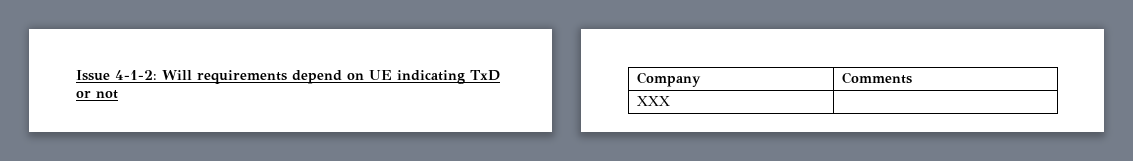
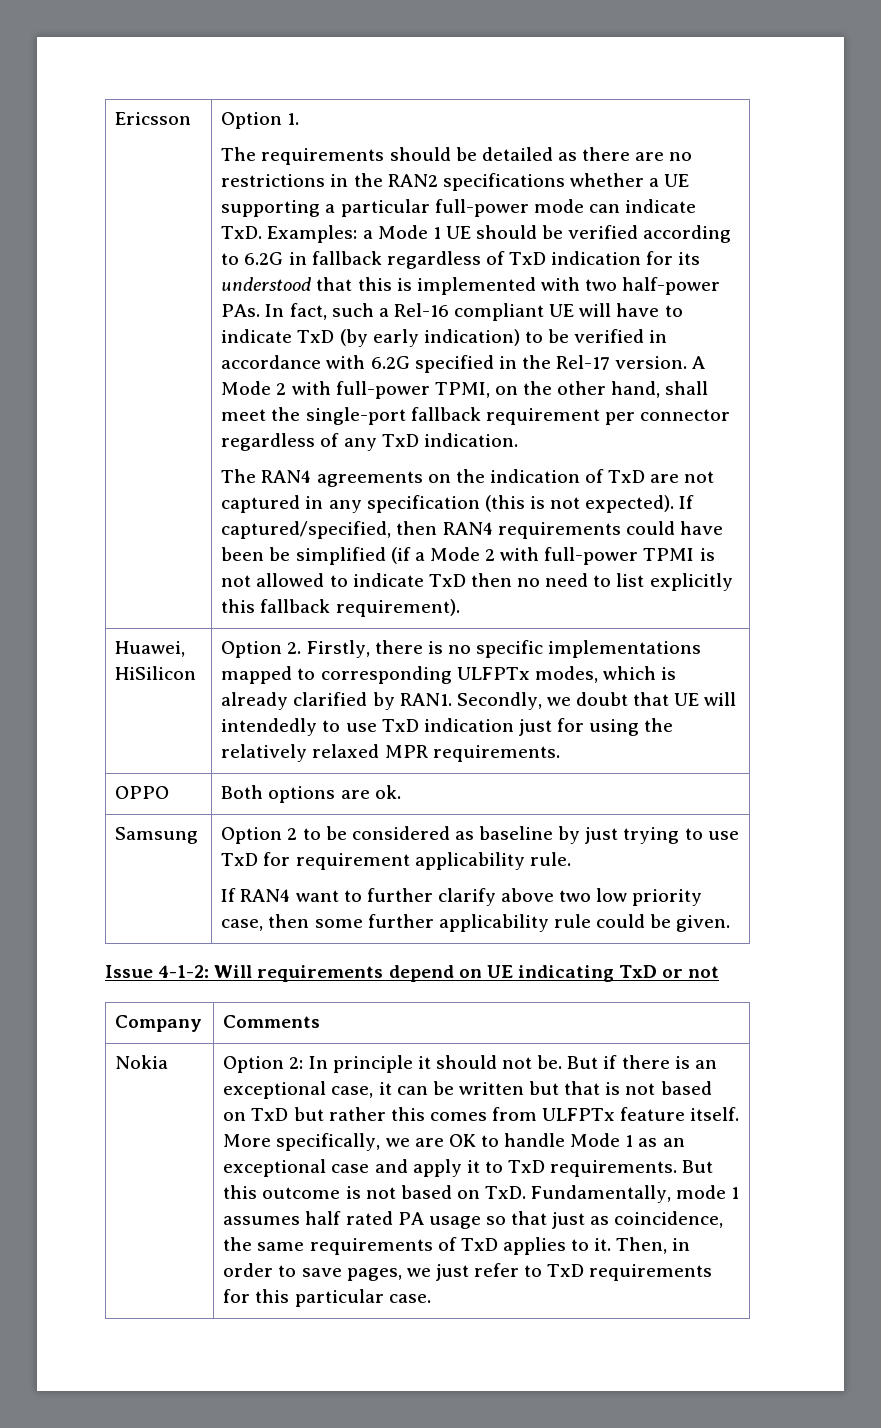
(76, 75) none -> [115,112,192,125] [221,112,300,129] [221,147,693,165] [221,173,690,191] [221,199,697,217] [221,225,732,243] [221,251,701,269] [221,277,721,295] [221,303,683,321] [221,329,668,347] [221,355,706,373] [221,381,709,399] [221,407,731,425] [221,433,518,451] [221,469,715,487] [221,495,695,513] [221,521,723,539] [221,547,715,565] [221,573,733,591] [221,599,460,617] [115,641,186,657] [115,666,197,680] [221,640,702,658] [221,666,677,684] [221,692,737,710] [221,718,674,736] [221,744,560,762] [115,786,170,799] [221,785,401,803] [115,827,199,844] [221,826,739,844] [221,852,571,870] [221,888,703,906] [221,914,731,932] Ericsson | Option 1. // The requirements should be detailed as there are no restrictions in the RAN2 specifications whether a UE supporting a particular full-power mode can indicate TxD. Examples: a Mode 1 UE should be verified according to 6.2G in fallback regardless of TxD indication for its understood that this is implemented with two half-power PAs. In fact, such a Rel-16 compliant UE will have to indicate TxD (by early indication) to be verified in accordance with 6.2G specified in the Rel-17 version. A Mode 2 with full-power TPMI, on the other hand, shall meet the single-port fallback requirement per connector regardless of any TxD indication. // The RAN4 agreements on the indication of TxD are not captured in any specification (this is not expected). If captured/specified, then RAN4 requirements could have been be simplified (if a Mode 2 with full-power TPMI is not allowed to indicate TxD then no need to list explicitly this fallback requirement). // Huawei, HiSilicon | Option 2. Firstly, there is no specific implementations mapped to corresponding ULFPTx modes, which is already clarified by RAN1. Secondly, we doubt that UE will intendedly to use TxD indication just for using the relatively relaxed MPR requirements. // OPPO | Both options are ok. // Samsung | Option 2 to be considered as baseline by just trying to use TxD for requirement applicability rule. // If RAN4 want to further clarify above two low priority case, then some further applicability rule could be given. //
[636,96,670,106] XXX | -> [115,1055,169,1069] [223,1055,717,1073] [223,1081,712,1099] [223,1107,740,1121] [223,1133,685,1151] [223,1159,714,1177] [223,1185,740,1203] [223,1211,724,1229] [223,1237,691,1255] [223,1263,713,1281] [223,1289,431,1307] Nokia | Option 2: In principle it should not be. But if there is an exceptional case, it can be written but that is not based on TxD but rather this comes from ULFPTx feature itself. More specifically, we are OK to handle Mode 1 as an exceptional case and apply it to TxD requirements. But this outcome is not based on TxD. Fundamentally, mode 1 assumes half rated PA usage so that just as coincidence, the same requirements of TxD applies to it. Then, in order to save pages, we just refer to TxD requirements for this particular case.

